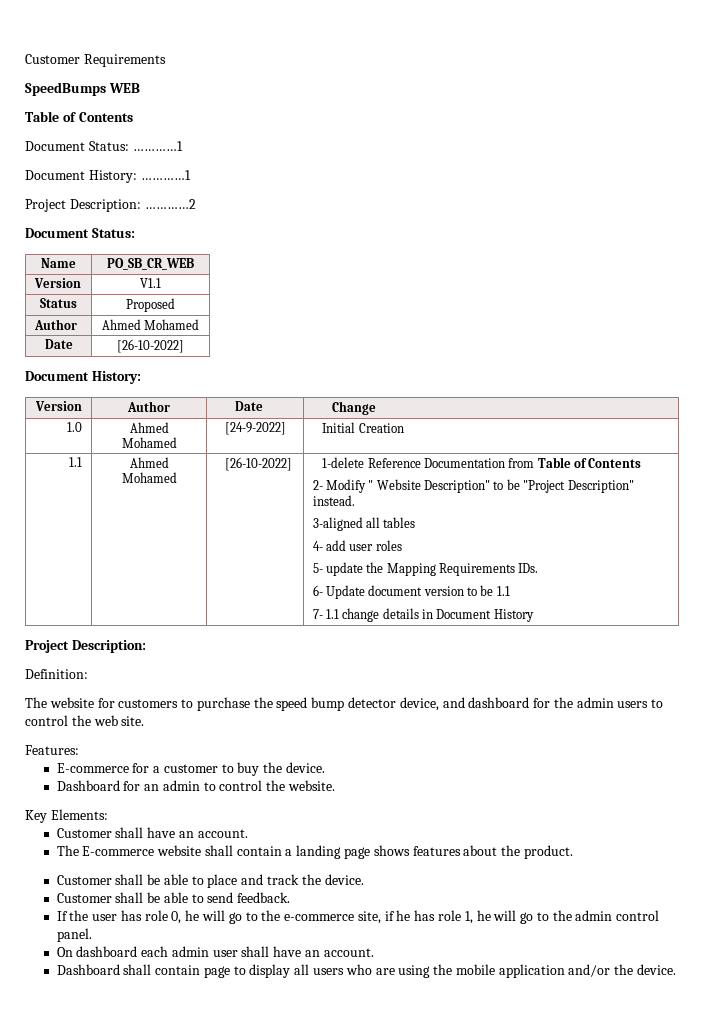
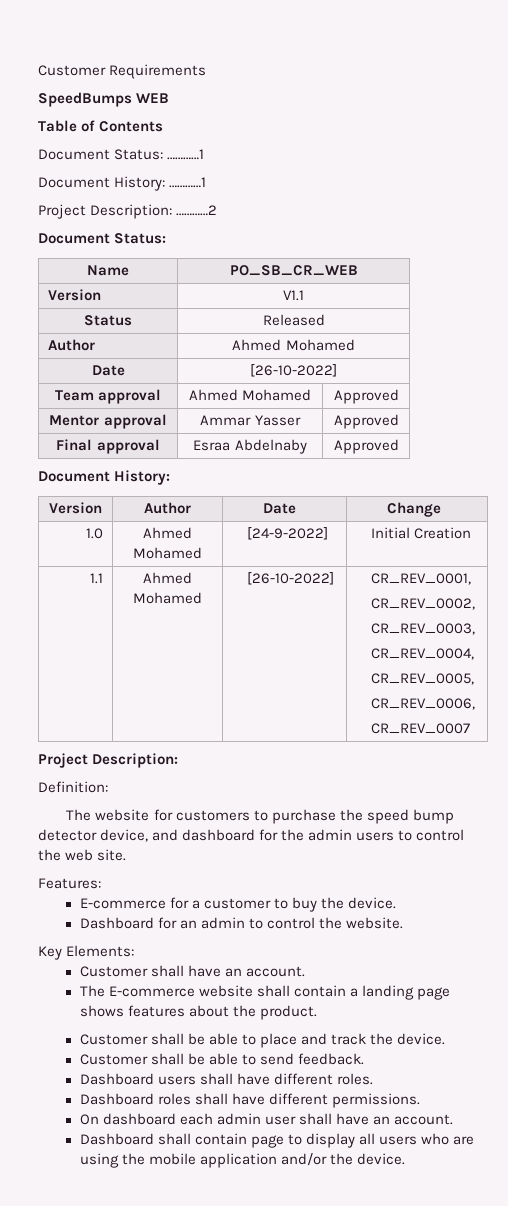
[126,298,175,312] Proposed -> [262,314,325,326] Released
(184, 346) none -> [54,389,162,404] [188,389,312,401] [333,389,399,404] [49,414,167,429] [200,415,301,426] [333,414,399,429] [56,439,160,454] [193,439,307,454] [333,439,399,454] // Team approval | Ahmed Mohamed | Approved // Mentor approval | Ammar Yasser | Approved // Final approval | Esraa Abdelnaby | Approved
[322,457,642,468] [312,479,634,493] [312,495,355,506] [312,517,416,531] [312,540,402,551] [312,562,539,576] [312,585,510,599] [312,608,534,622] 1-delete Reference Documentation from Table of Contents // 2- Modify " Website Description" to be "Project Description" instead. // 3-aligned all tables // 4- add user roles // 5- update the Mapping Requirements IDs. // 6- Update document version to be 1.1 // 7- 1.1 change details in Document History -> [371,573,472,585] [371,598,476,610] [371,623,476,635] [371,648,475,660] [371,673,475,685] [371,698,476,710] [371,723,471,734] CR_REV_0001, // CR_REV_0002, // CR_REV_0003, // CR_REV_0004, // CR_REV_0005, // CR_REV_0006, // CR_REV_0007
[56,910,660,924] [56,928,92,942] If the user has role 0, he will go to the e-commerce site, if he has role 1, he will go to the admin control panel. -> [79,1073,373,1085] [79,1093,420,1108] Dashboard users shall have different roles. // Dashboard roles shall have different permissions.

